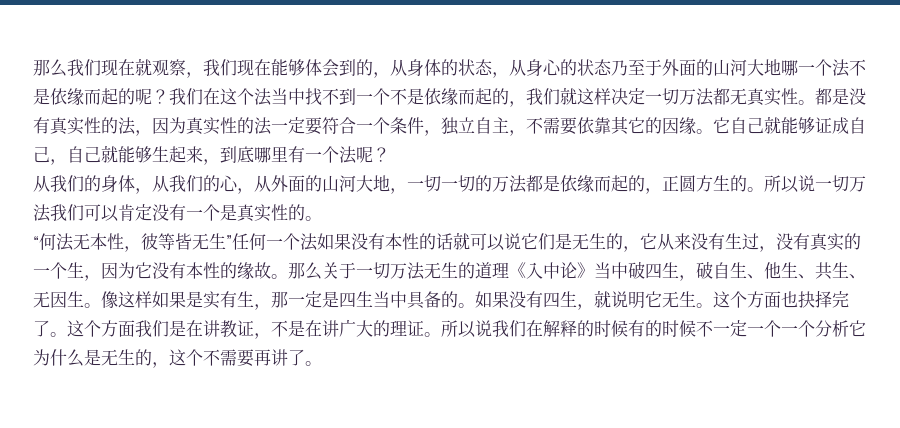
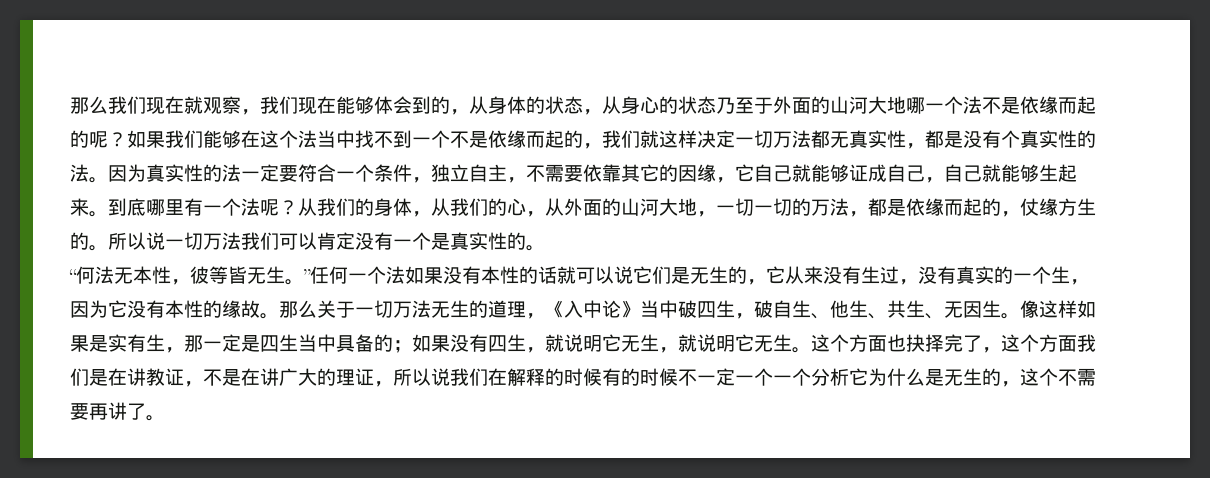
[169,88,203,105] 我们 -> [127,130,241,148] 如果我们能够
[798,100,815,105] 。 -> [906,143,925,149] ，
[50,117,152,136] 真实性的法， -> [1001,130,1096,148] [70,164,108,183] 个真实性的法。
[696,129,713,134] 。 -> [716,177,735,183] ，
[203,159,220,165] ， -> [89,211,108,217] 。
(390, 154) // -> (298, 207) none
(527, 184) none -> [849,211,868,217] ，
[662,175,696,192] 正圆 -> [1020,198,1058,216] 仗缘
(226, 241) none -> [285,279,304,285] 。
(509, 270) none -> [526,313,545,319] ，
[458,303,475,308] 。 -> [393,340,412,353] ；
(696, 299) none -> [659,334,792,353] ，就说明它无生
[50,332,67,337] 。 -> [982,347,1001,353] ，
[424,332,441,337] 。 -> [374,381,393,387] ，

